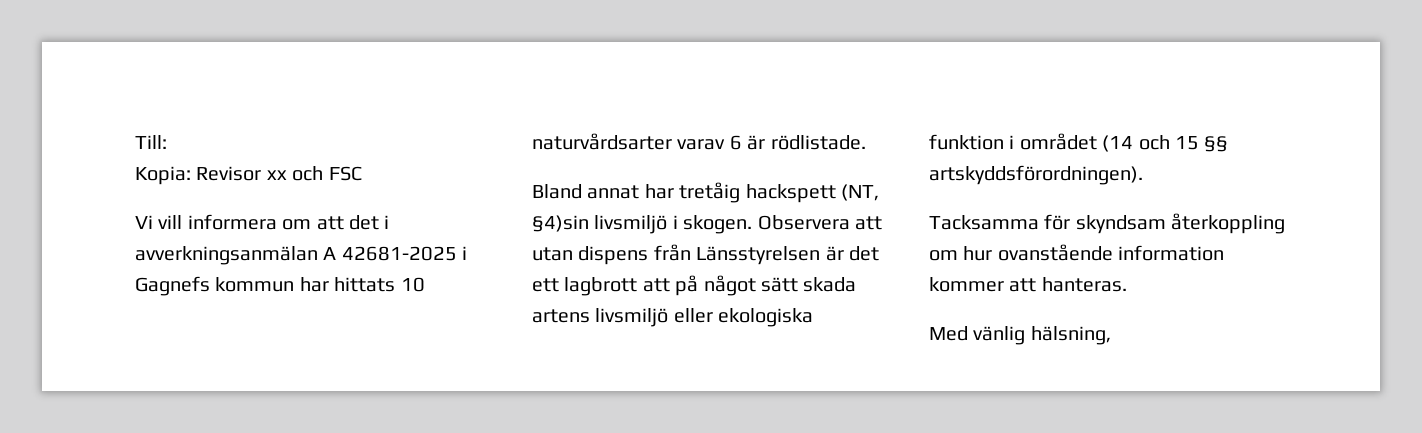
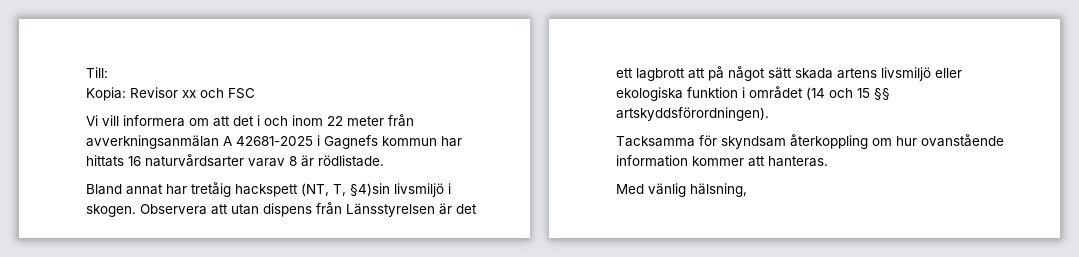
(390, 222) none -> [264,114,414,127] och inom 22 meter från
[400,277,425,292] 10 -> [128,156,141,166] 16
[729,135,742,150] 6 -> [289,156,297,166] 8
(879, 192) none -> [333,184,346,196] T,

